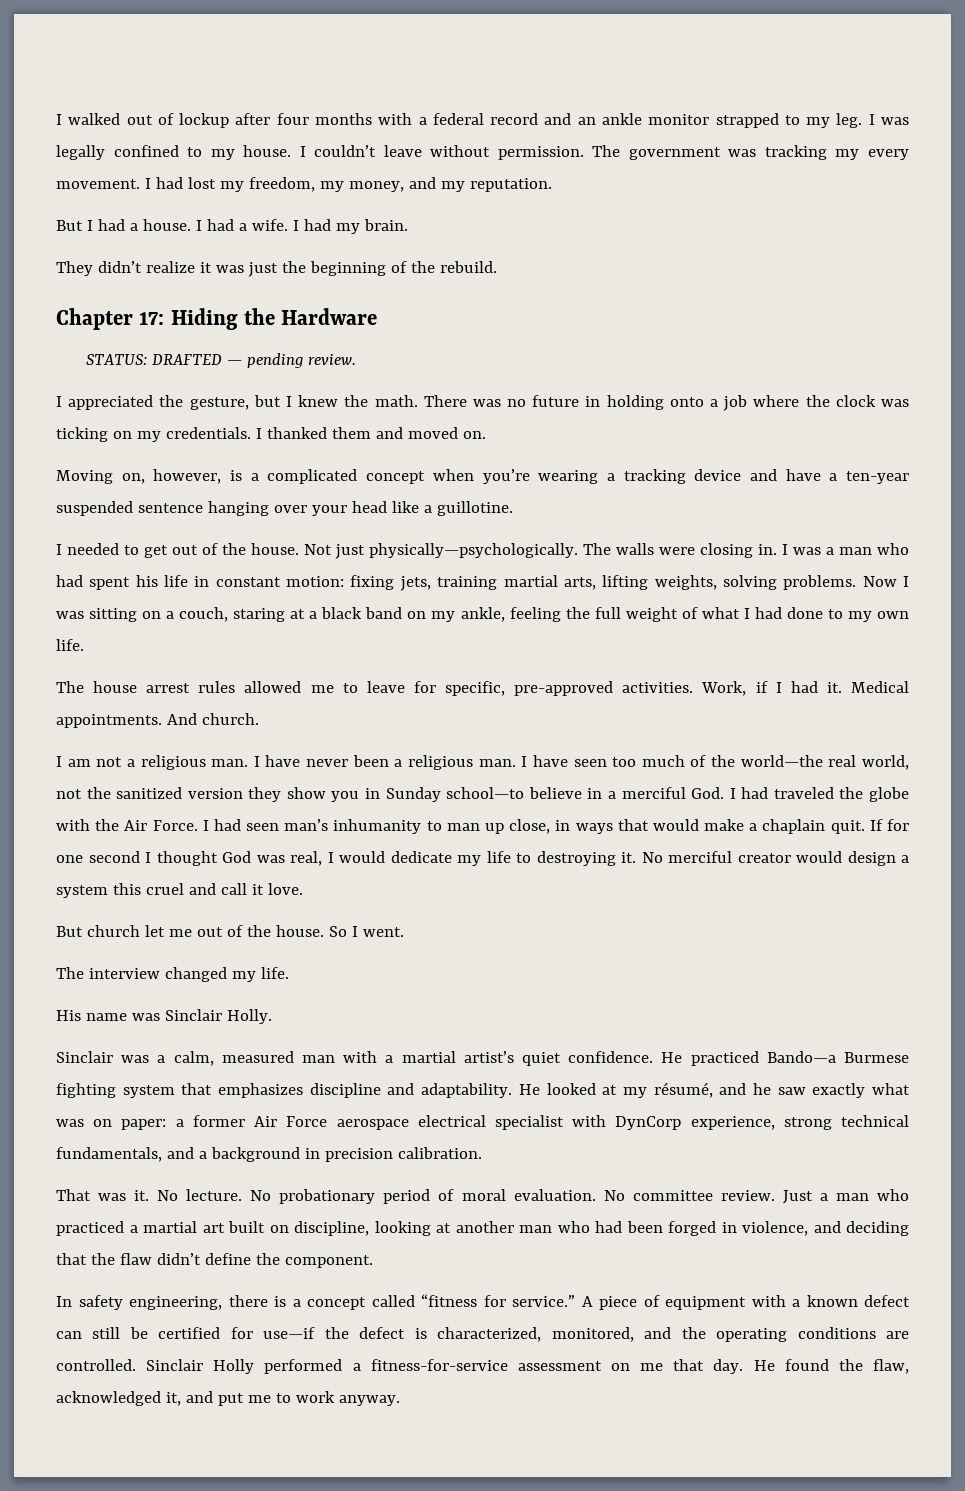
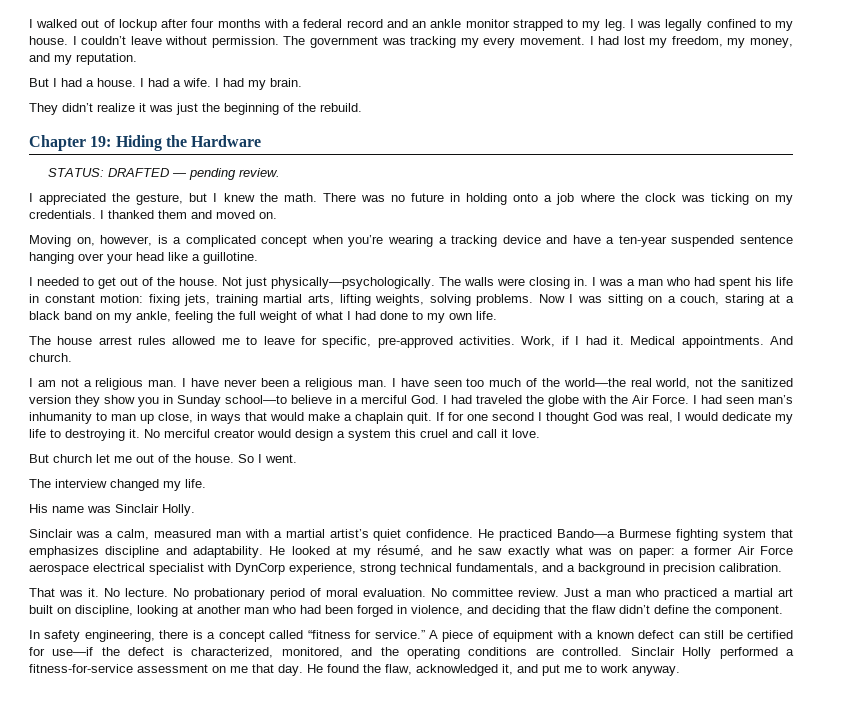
[139,312,165,325] 17: -> [90,136,112,147] 19:

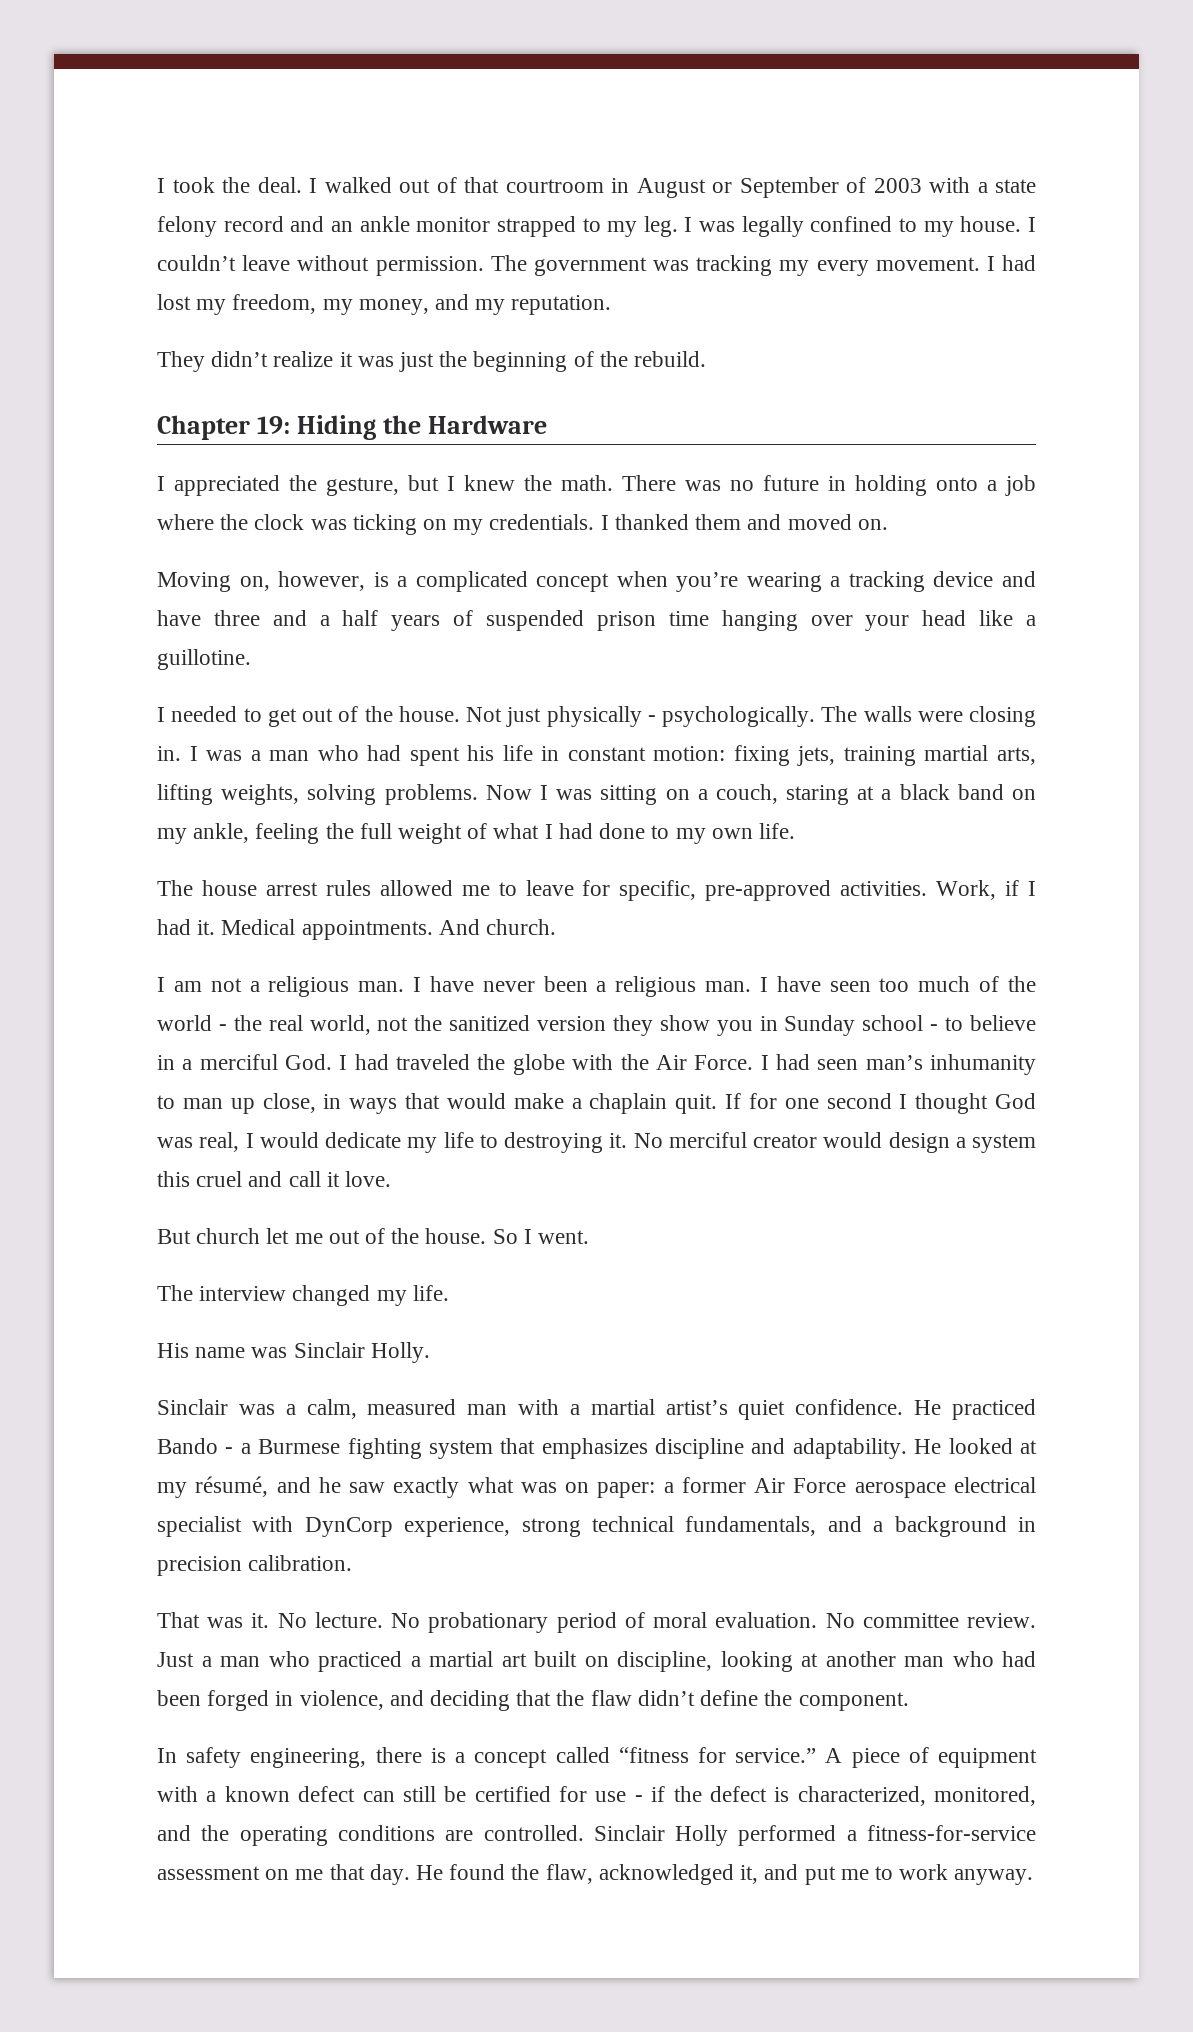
[29,19,343,31] I walked out of lockup after four months with a federal -> [157,177,1036,198] [157,216,217,237] I took the deal. I walked out of that courtroom in August or September of 2003 with a state felony
[29,78,302,90] // But I had a house. I had a wife. I had my brain. -> (612, 305) none
[47,168,280,180] // STATUS: DRAFTED — pending review. -> (547, 424) none
[606,235,793,247] a ten-year suspended sentence -> [213,610,709,631] three and a half years of suspended prison time
[271,277,435,289] physically—psychologically. -> [546,706,815,727] physically - psychologically.
[563,378,626,387] world—the -> [157,1015,262,1031] world - the
[225,395,287,404] school—to -> [862,1015,964,1031] school - to
[557,529,616,538] Bando—a -> [157,1438,251,1454] Bando - a
[52,647,94,656] use—if -> [595,1786,666,1802] use - if

